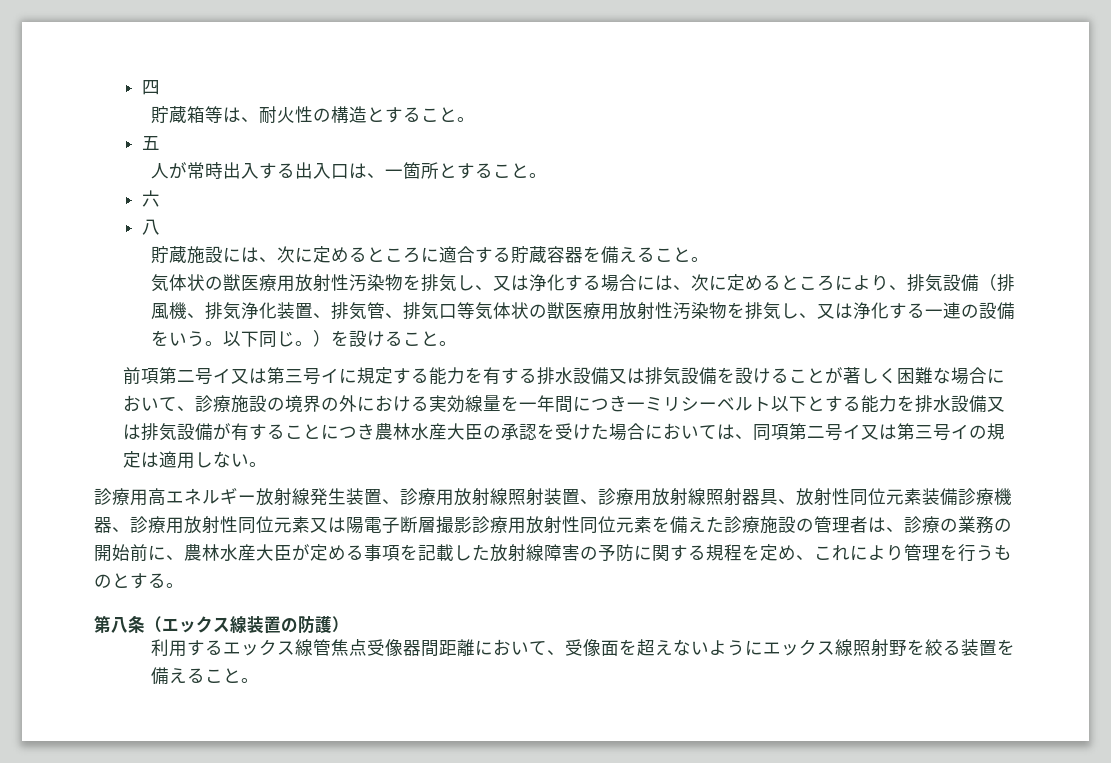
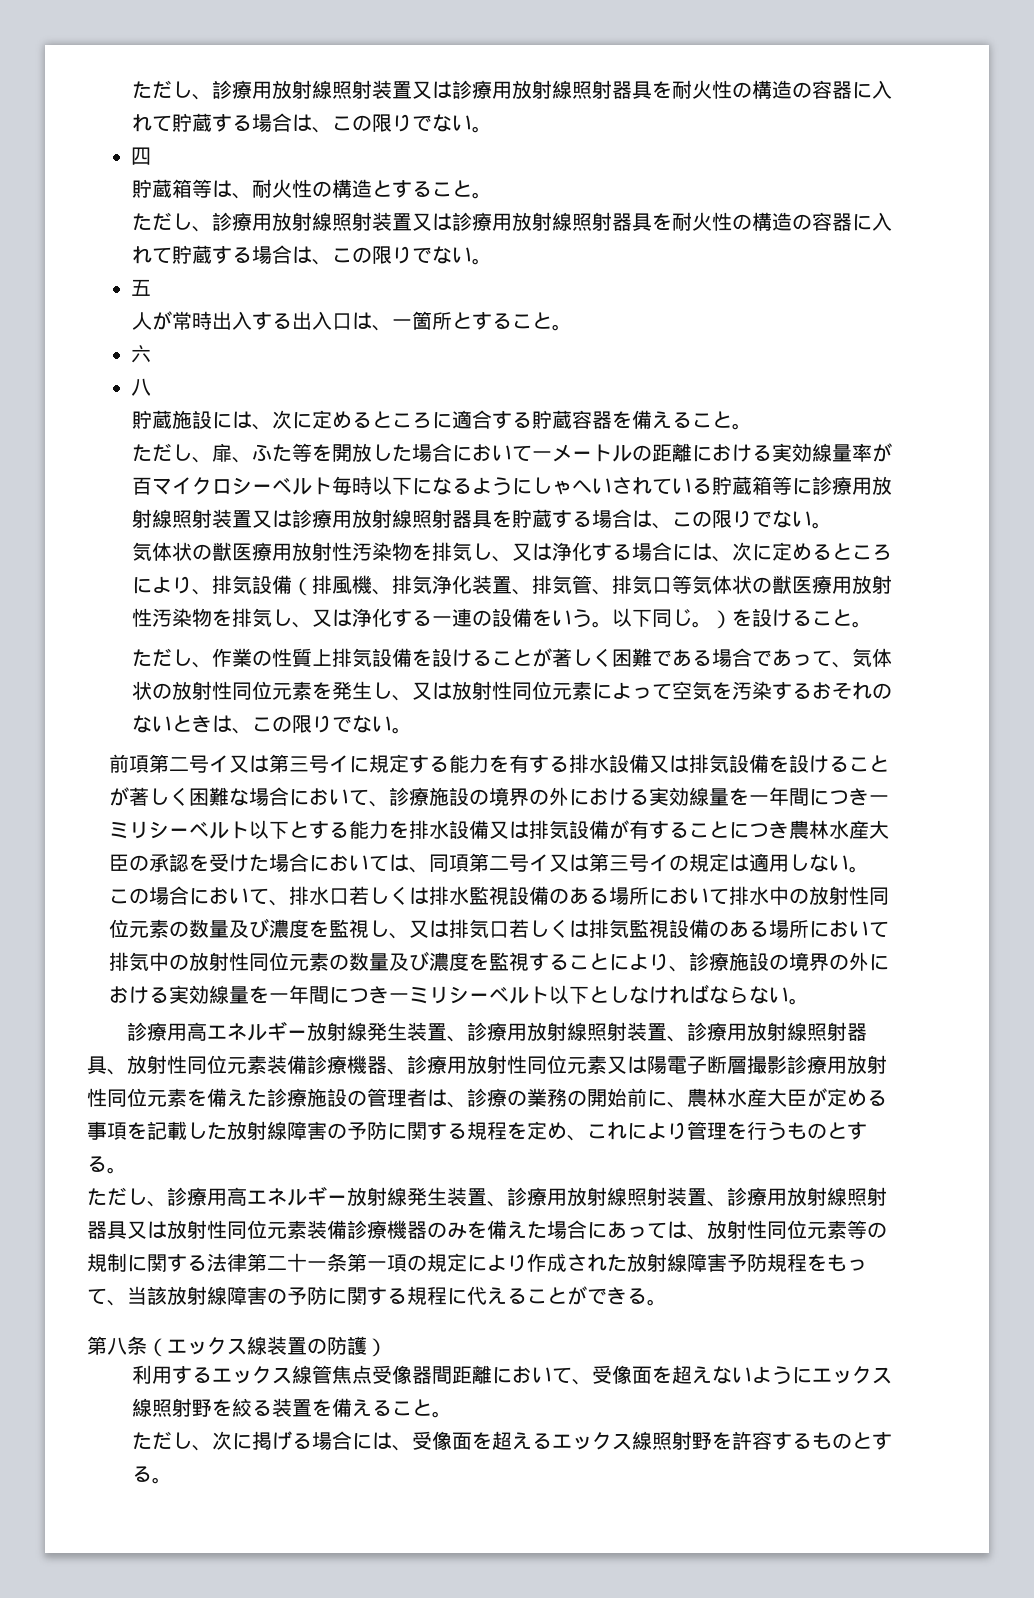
(141, 87) none -> [131,80,892,100] [131,113,492,133] ただし、診療用放射線照射装置又は診療用放射線照射器具を耐火性の構造の容器に入れて貯蔵する場合は、この限りでない。 //
(476, 119) none -> [131,212,892,232] [131,245,492,265] // ただし、診療用放射線照射装置又は診療用放射線照射器具を耐火性の構造の容器に入れて貯蔵する場合は、この限りでない。
(710, 259) none -> [131,443,892,463] [131,476,892,496] [131,509,832,529] // ただし、扉、ふた等を開放した場合において一メートルの距離における実効線量率が百マイクロシーベルト毎時以下になるようにしゃへいされている貯蔵箱等に診療用放射線照射装置又は診療用放射線照射器具を貯蔵する場合は、この限りでない。
(458, 343) none -> [131,648,892,668] [131,681,892,701] [131,715,412,734] // ただし、作業の性質上排気設備を設けることが著しく困難である場合であって、気体状の放射性同位元素を発生し、又は放射性同位元素によって空気を汚染するおそれのないときは、この限りでない。
(267, 464) none -> [109,886,890,906] [109,918,890,939] [109,951,890,972] [109,984,810,1005] // この場合において、排水口若しくは排水監視設備のある場所において排水中の放射性同位元素の数量及び濃度を監視し、又は排気口若しくは排気監視設備のある場所において排気中の放射性同位元素の数量及び濃度を監視することにより、診療施設の境界の外における実効線量を一年間につき一ミリシーベルト以下としなければならない。
(184, 585) none -> [87,1186,887,1207] [87,1220,887,1240] [87,1253,867,1272] [87,1286,667,1306] // ただし、診療用高エネルギー放射線発生装置、診療用放射線照射装置、診療用放射線照射器具又は放射性同位元素装備診療機器のみを備えた場合にあっては、放射性同位元素等の規制に関する法律第二十一条第一項の規定により作成された放射線障害予防規程をもって、当該放射線障害の予防に関する規程に代えることができる。
(260, 680) none -> [131,1431,892,1451] [131,1466,172,1484] // ただし、次に掲げる場合には、受像面を超えるエックス線照射野を許容するものとする。

